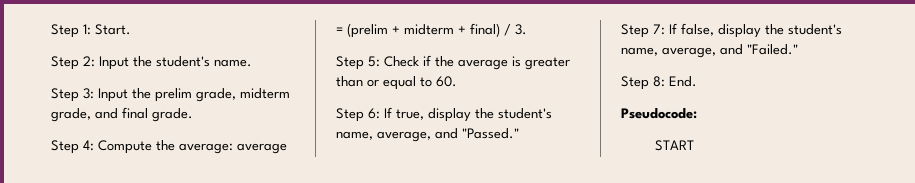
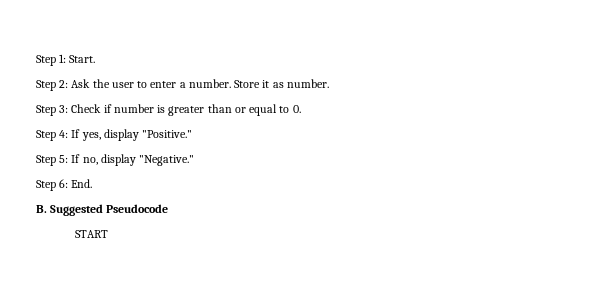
[99,56,252,70] [51,88,290,102] [51,107,193,122] [51,140,287,154] [336,23,527,38] [336,55,508,70] Input the student's name. // Step 3: Input the prelim grade, midterm grade, and final grade. // Step 4: Compute the average: average = (prelim + midterm + final) / 3. // Step 5: Check if the average -> [71,79,329,88] [36,104,154,116] Ask the user to enter a number. Store it as number. // Step 3: Check if number
[436,76,457,87] [336,107,552,122] [336,128,519,142] [621,23,842,38] [621,44,798,58] [621,76,697,90] [621,108,697,119] 60. // Step 6: If true, display the student's name, average, and "Passed." // Step 7: If false, display the student's name, average, and "Failed." // Step 8: End. // Pseudocode: -> [292,105,301,113] [36,129,193,141] [36,154,195,166] [36,179,93,191] [36,204,169,216] 0. // Step 4: If yes, display "Positive." // Step 5: If no, display "Negative." // Step 6: End. // B. Suggested Pseudocode

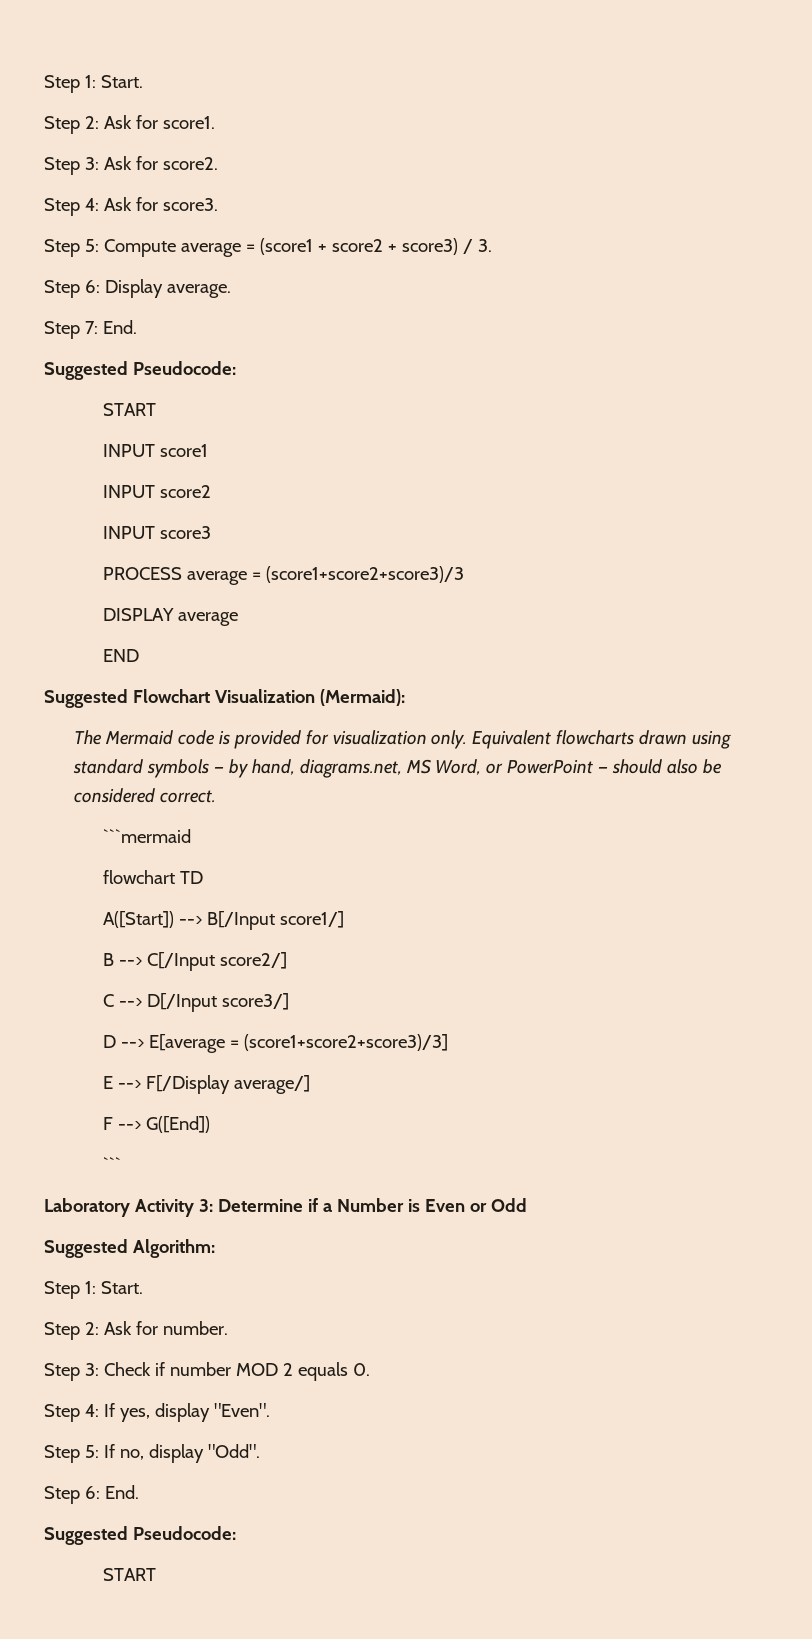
[36,54,96,66] [36,79,284,91] Step 1: Start. // Step 2: Ask the user to enter a number. Store it as -> [44,75,143,93] [44,115,215,134] [44,156,218,175] [44,197,218,216] [44,238,492,257] [44,279,231,298] [44,320,137,339] [44,361,236,380] [103,403,157,416] [103,444,209,457] [103,485,212,498] [103,526,212,539] [103,566,465,585] [103,608,239,626] [103,649,140,662] [44,689,405,708] [73,730,732,749] [72,759,723,778] [73,788,216,803] [103,829,192,843] [103,870,204,884] [103,911,345,930] [103,952,288,971] [103,993,290,1012] [103,1034,449,1053] [103,1075,311,1094] [103,1116,211,1133] [103,1157,122,1171] [44,1198,527,1217] [44,1239,215,1258] [44,1281,143,1299] [44,1321,158,1340] Step 1: Start. // Step 2: Ask for score1. // Step 3: Ask for score2. // Step 4: Ask for score3. // Step 5: Compute average = (score1 + score2 + score3) / 3. // Step 6: Display average. // Step 7: End. // Suggested Pseudocode: // START // INPUT score1 // INPUT score2 // INPUT score3 // PROCESS average = (score1+score2+score3)/3 // DISPLAY average // END // Suggested Flowchart Visualization (Mermaid): // The Mermaid code is provided for visualization only. Equivalent flowcharts drawn using standard symbols — by hand, diagrams.net, MS Word, or PowerPoint — should also be considered correct. // ```mermaid // flowchart TD // A([Start]) --> B[/Input score1/] // B --> C[/Input score2/] // C --> D[/Input score3/] // D --> E[average = (score1+score2+score3)/3] // E --> F[/Display average/] // F --> G([End]) // ``` // Laboratory Activity 3: Determine if a Number is Even or Odd // Suggested Algorithm: // Step 1: Start. // Step 2: Ask for
[157,104,290,116] is greater than or equal to -> [235,1362,348,1381] MOD 2 equals
[142,130,193,138] "Positive." -> [213,1403,270,1417] "Even".
[139,155,195,166] "Negative." -> [207,1444,260,1458] "Odd".
[36,204,169,216] B. Suggested Pseudocode -> [44,1526,236,1545] Suggested Pseudocode:

